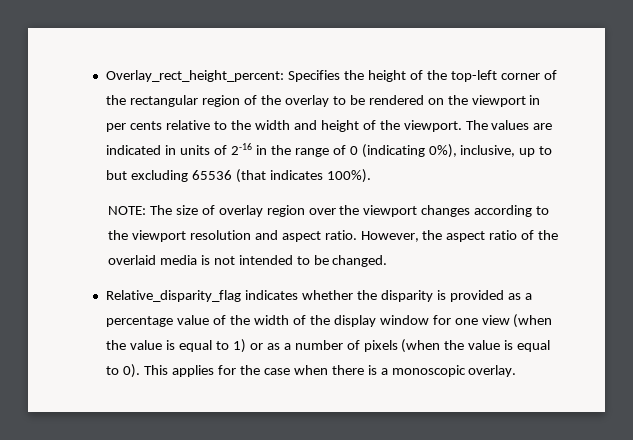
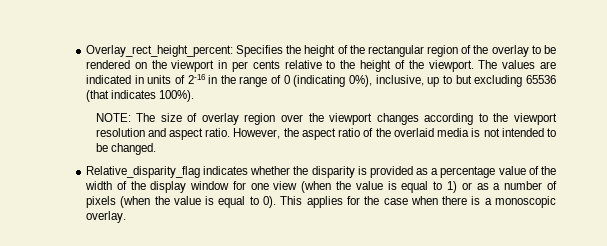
[450,70,557,82] [106,95,127,105] top-left corner of the -> (365, 49) none
[255,120,317,130] width and -> (356, 64) none

